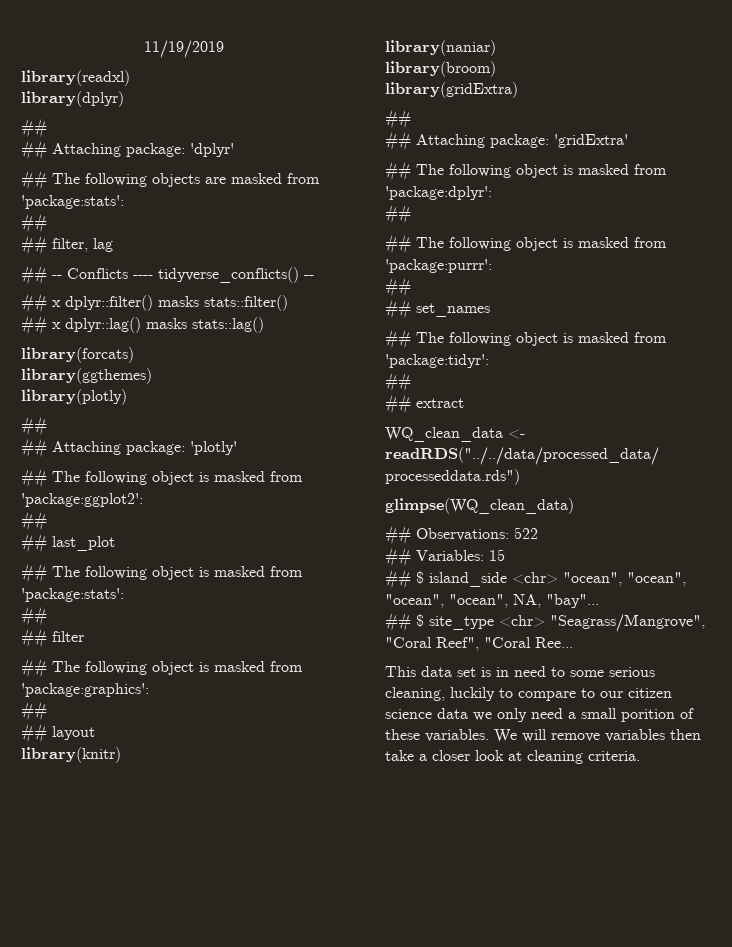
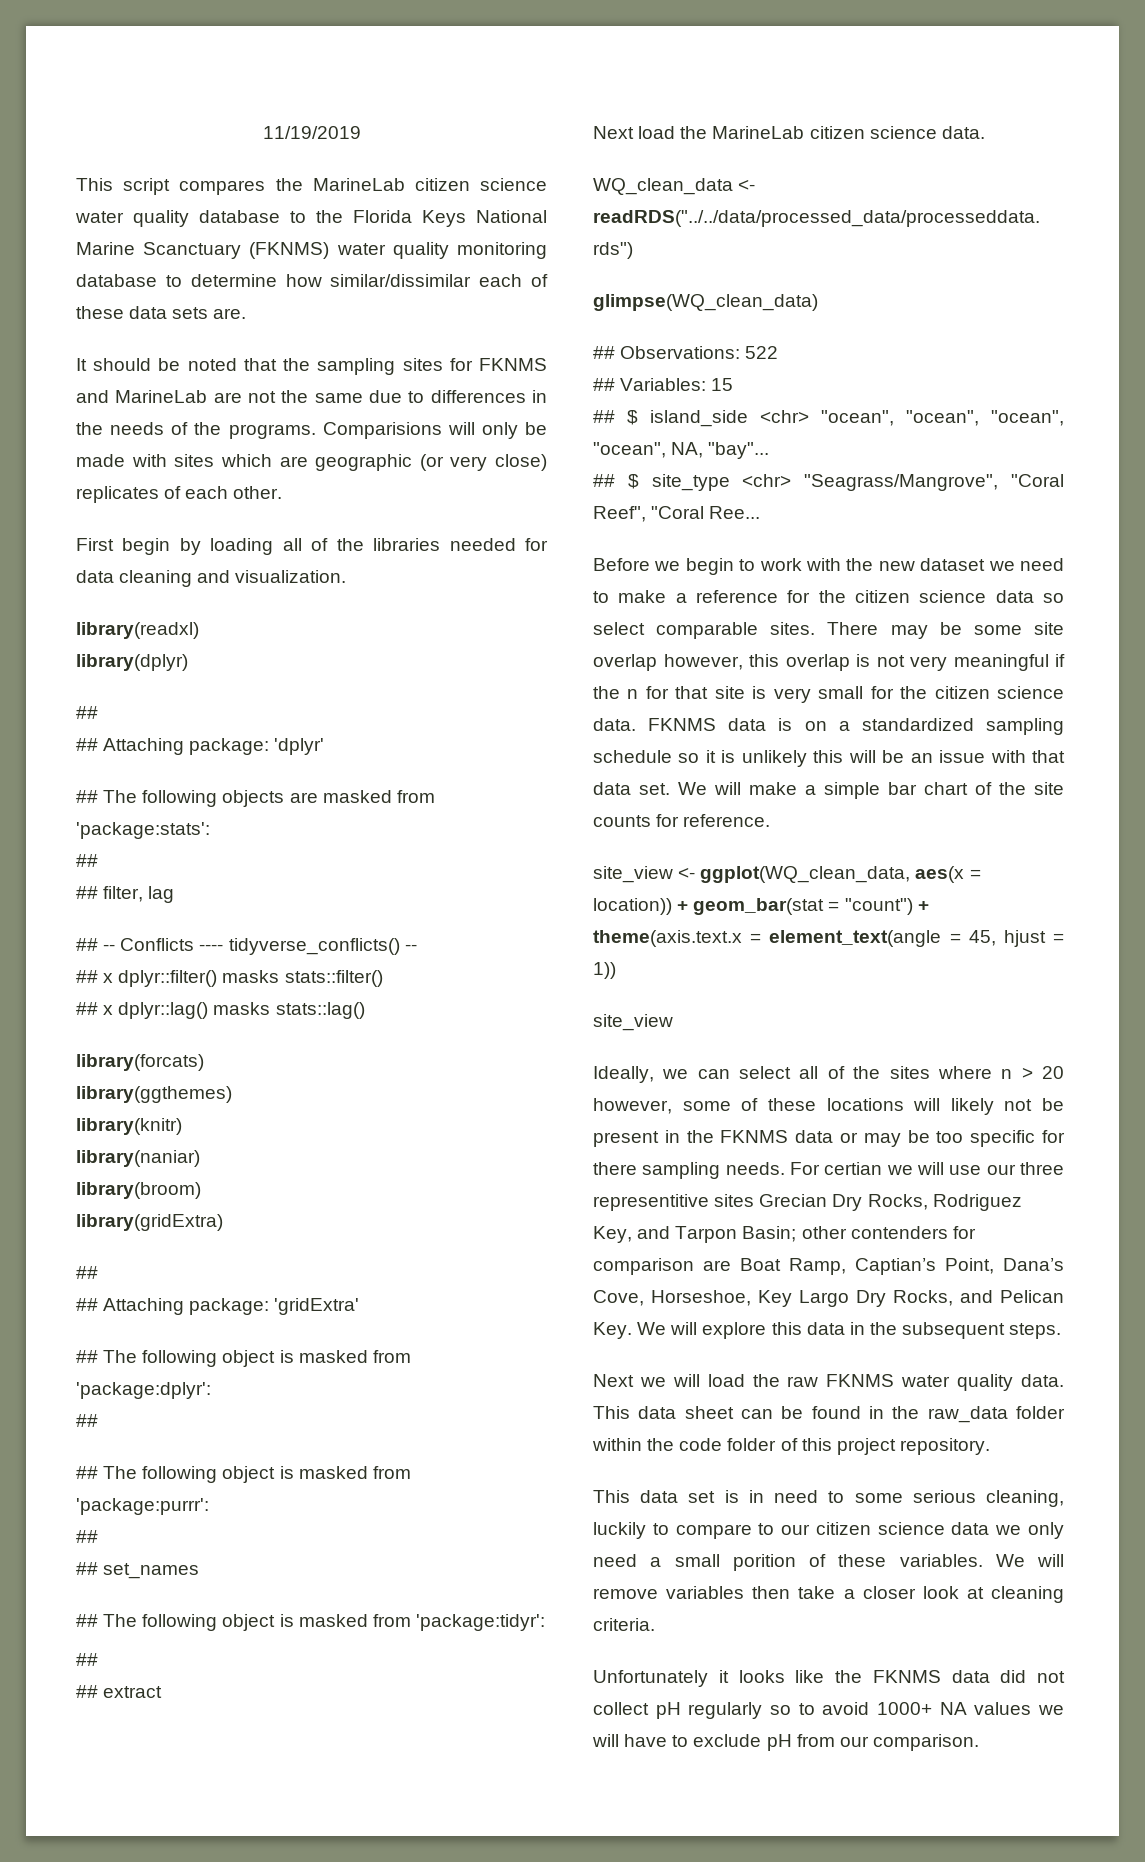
(224, 49) none -> [76,178,547,195] [75,210,547,227] [76,242,547,259] [76,274,548,287] [76,306,247,319] [76,358,547,375] [76,390,547,403] [76,422,547,439] [76,454,547,471] [76,486,283,503] [76,538,548,555] [76,570,347,587] // This script compares the MarineLab citizen science water quality database to the Florida Keys National Marine Scanctuary (FKNMS) water quality monitoring database to determine how similar/dissimilar each of these data sets are. // It should be noted that the sampling sites for FKNMS and MarineLab are not the same due to differences in the needs of the programs. Comparisions will only be made with sites which are geographic (or very close) replicates of each other. // First begin by loading all of the libraries needed for data cleaning and visualization.
[21,389,127,405] [21,416,47,436] [21,438,237,458] [21,468,303,488] [21,493,143,507] [21,511,47,531] [21,533,115,553] [21,563,303,583] [21,588,124,602] [21,606,47,626] [21,628,84,648] [21,658,303,678] [21,683,149,697] [21,701,47,721] [21,723,95,743] // library(plotly) // ## // ## Attaching package: 'plotly' // ## The following object is masked from 'package:ggplot2': // ## // ## last_plot // ## The following object is masked from 'package:stats': // ## // ## filter // ## The following object is masked from 'package:graphics': // ## // ## layout -> (232, 1094) none
(464, 403) none -> [593,126,985,139] // Next load the MarineLab citizen science data.
(573, 642) none -> [593,558,1064,575] [593,590,1064,603] [593,622,1064,639] [593,654,1065,671] [593,686,1064,703] [593,718,1064,735] [593,750,1065,767] [593,782,1064,799] [593,814,771,827] [593,866,981,883] [593,898,929,915] [593,930,1064,947] [593,962,616,979] [593,1014,673,1031] [593,1066,1064,1083] [593,1098,1064,1115] [593,1130,1065,1147] [593,1162,1064,1179] [593,1194,1022,1211] [593,1226,976,1243] [593,1258,1064,1275] [593,1290,1064,1307] [593,1322,1062,1339] [593,1374,1064,1391] [593,1406,1065,1423] [592,1438,990,1455] // Before we begin to work with the new dataset we need to make a reference for the citizen science data so select comparable sites. There may be some site overlap however, this overlap is not very meaningful if the n for that site is very small for the citizen science data. FKNMS data is on a standardized sampling schedule so it is unlikely this will be an issue with that data set. We will make a simple bar chart of the site counts for reference. // site_view <- ggplot(WQ_clean_data, aes(x = location)) + geom_bar(stat = "count") + theme(axis.text.x = element_text(angle = 45, hjust = 1)) // site_view // Ideally, we can select all of the sites where n > 20 however, some of these locations will likely not be present in the FKNMS data or may be too specific for there sampling needs. For certian we will use our three representitive sites Grecian Dry Rocks, Rodriguez Key, and Tarpon Basin; other contenders for comparison are Boat Ramp, Captian’s Point, Dana’s Cove, Horseshoe, Key Largo Dry Rocks, and Pelican Key. We will explore this data in the subsequent steps. // Next we will load the raw FKNMS water quality data. This data sheet can be found in the raw_data folder within the code folder of this project repository.
(640, 756) none -> [593,1670,1065,1687] [593,1702,1064,1719] [592,1734,979,1751] // Unfortunately it looks like the FKNMS data did not collect pH regularly so to avoid 1000+ NA values we will have to exclude pH from our comparison.

